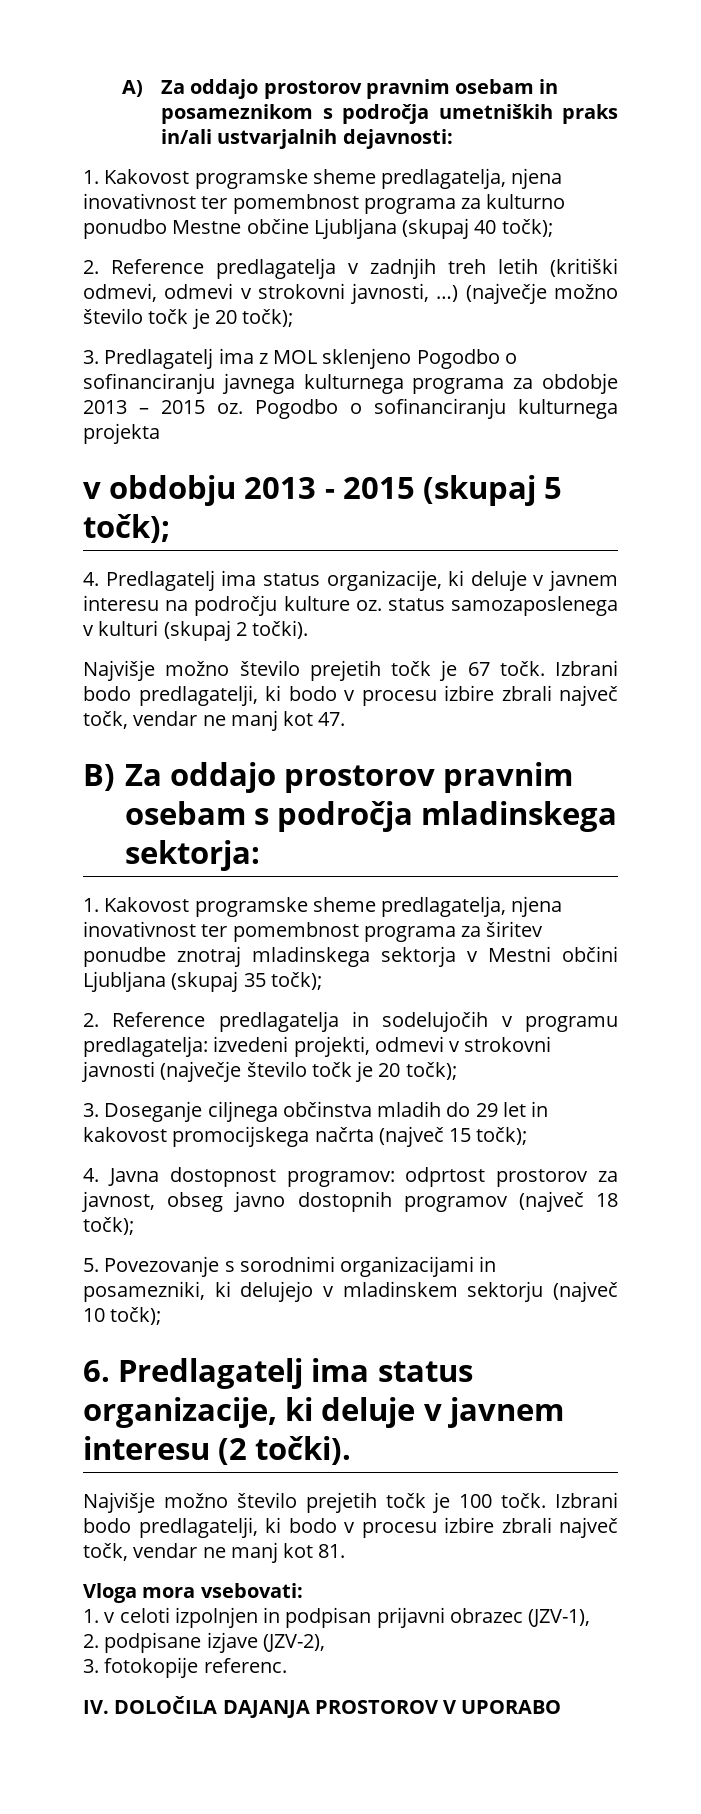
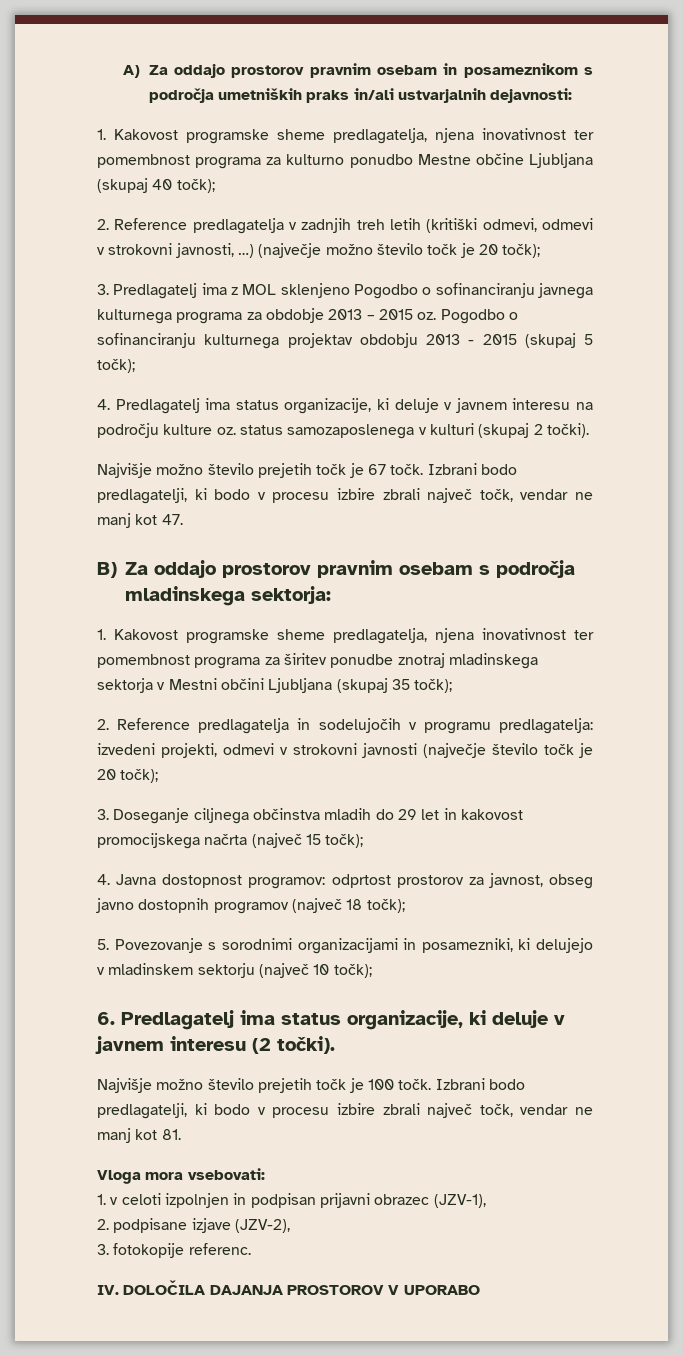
[83,423,160,444] [83,482,101,499] projekta // v -> [287,333,353,348] projektav

